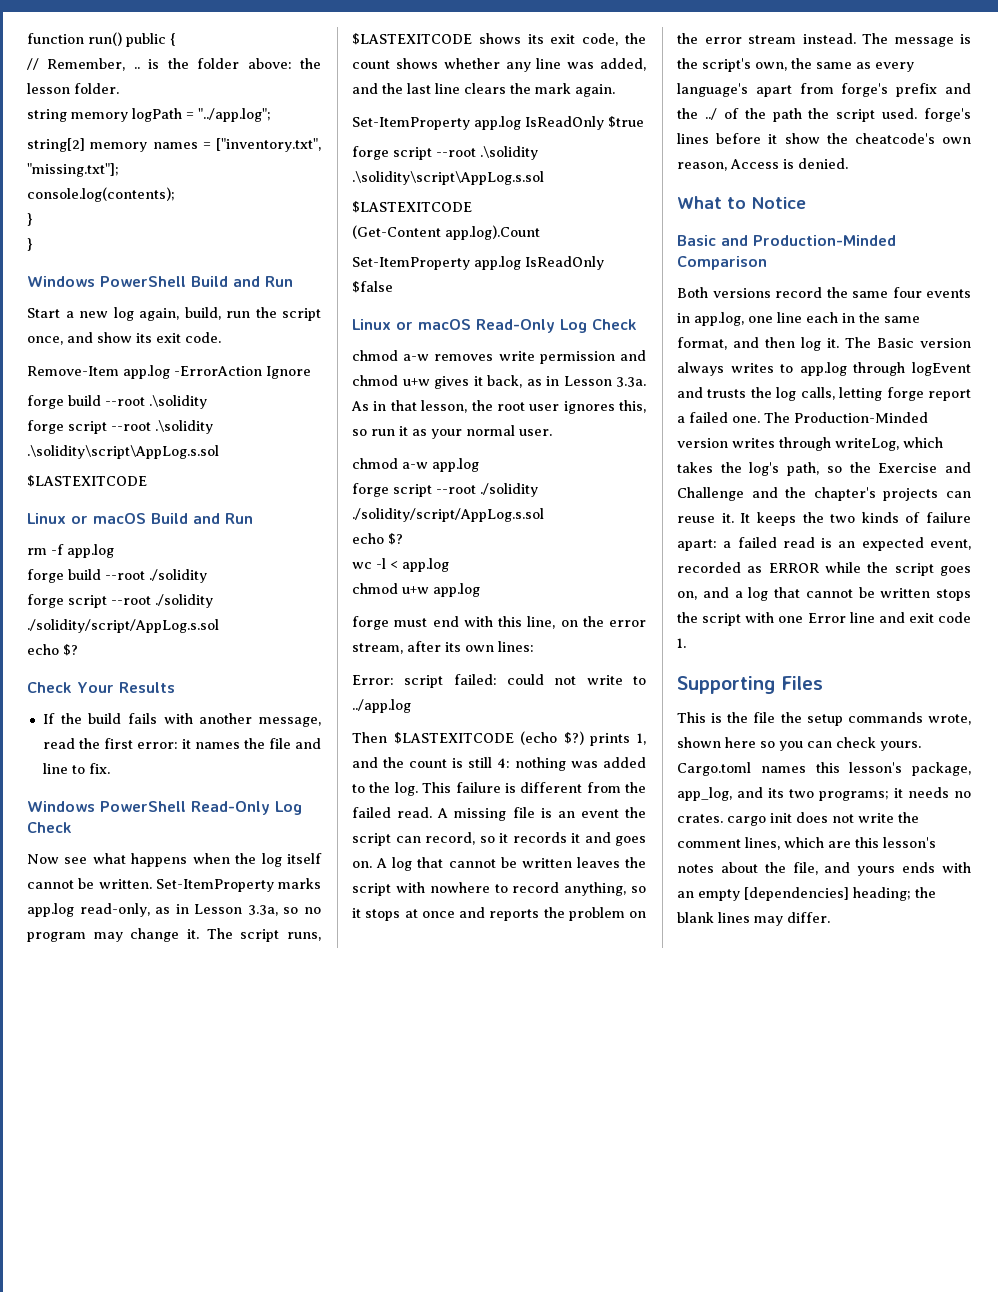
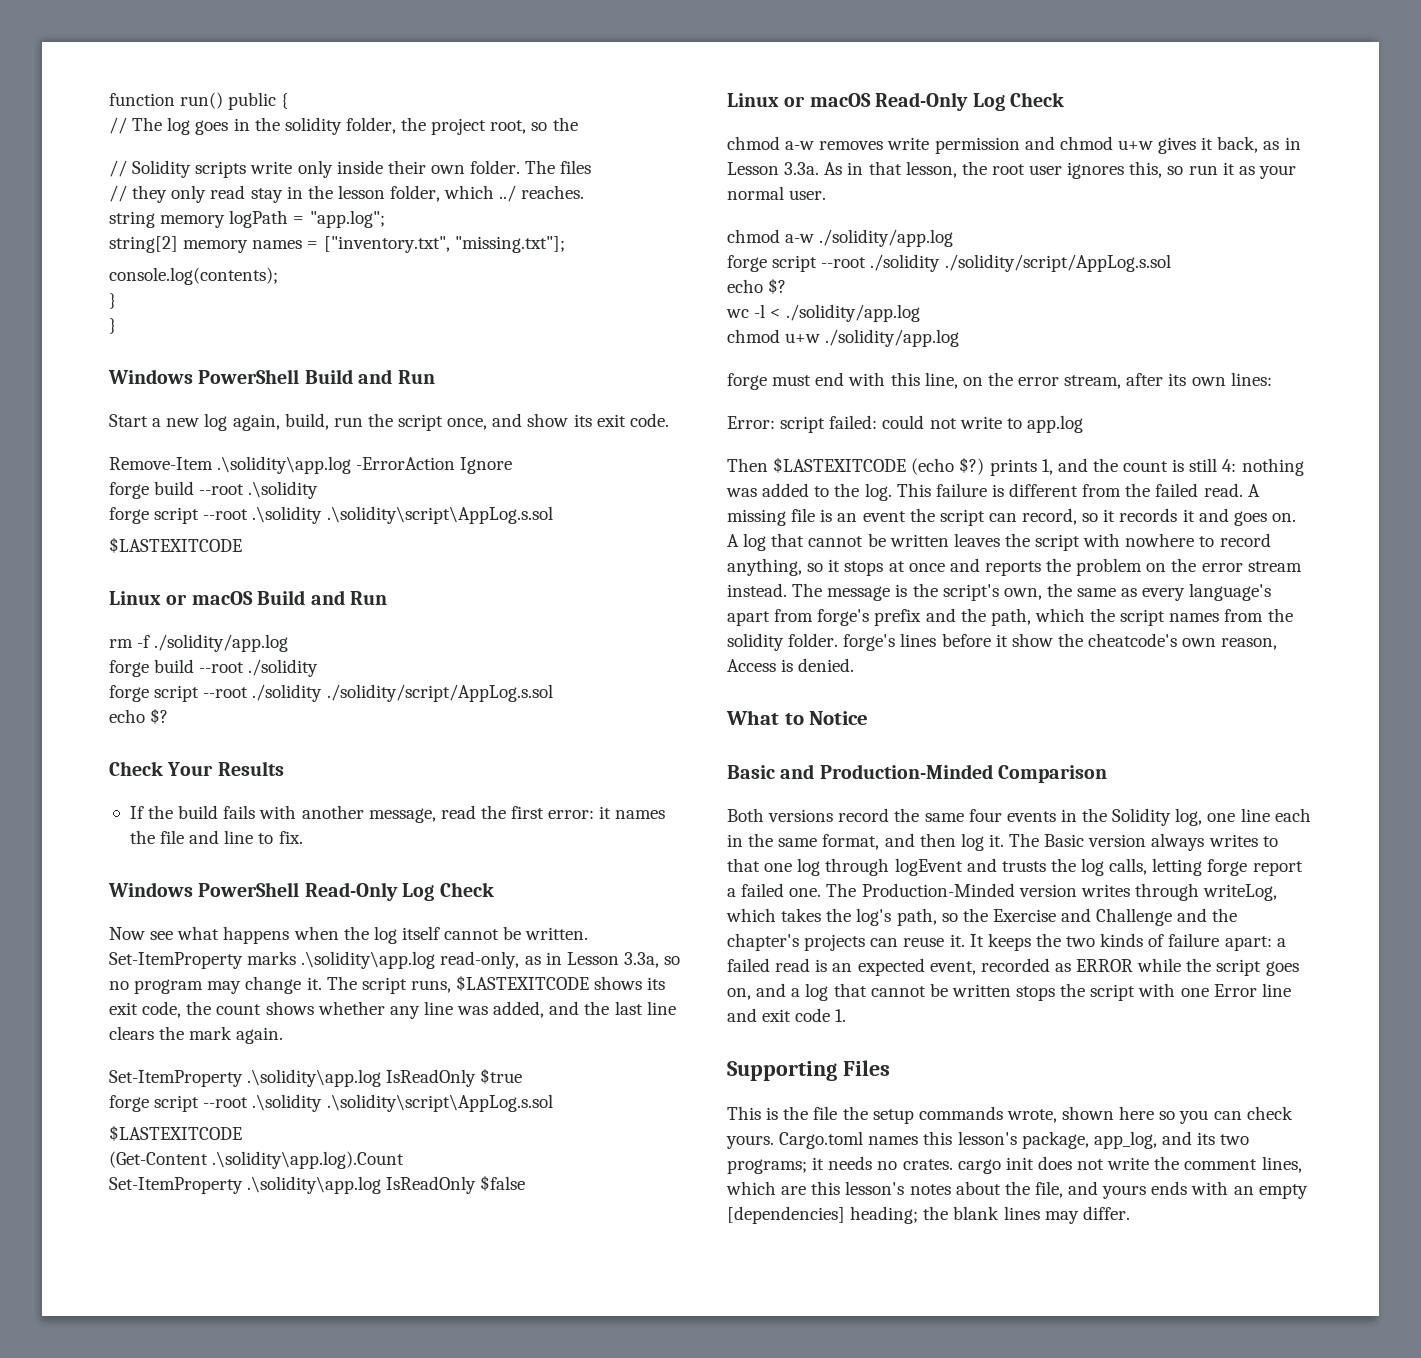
[47,58,321,71] [27,83,119,94] Remember, .. is the folder above: the lesson folder. -> [132,117,578,135] [109,160,592,178] [109,185,585,203] The log goes in the solidity folder, the project root, so the // // Solidity scripts write only inside their own folder. The files // // they only read stay in the lesson folder, which ../ reaches.
[198,108,271,122] "../app.log"; -> [309,210,385,228] "app.log";
[123,365,170,379] app.log -> [217,456,352,474] .\solidity\app.log
[67,544,114,558] app.log -> [154,634,289,652] ./solidity/app.log
[27,903,74,917] app.log -> [301,951,436,969] .\solidity\app.log
[474,116,521,130] app.log -> [247,1069,382,1087] .\solidity\app.log
[445,225,540,240] [352,256,521,270] app.log).Count // Set-ItemProperty app.log -> [212,1151,405,1169] [109,1176,382,1194] .\solidity\app.log).Count // Set-ItemProperty .\solidity\app.log
[432,458,479,472] app.log -> [819,229,954,247] ./solidity/app.log
[402,558,449,572] [352,583,480,597] app.log // chmod u+w app.log -> [786,304,921,322] [727,329,960,347] ./solidity/app.log // chmod u+w ./solidity/app.log
[352,699,411,713] ../app.log -> [1026,415,1083,433] app.log
[704,108,918,122] ../ of the path the script used. -> [990,608,1293,626] [727,633,839,651] path, which the script names from the solidity folder.
[694,312,744,326] app.log, -> [1082,808,1203,826] the Solidity log,
[799,362,847,376] app.log -> [727,858,821,876] that one log

